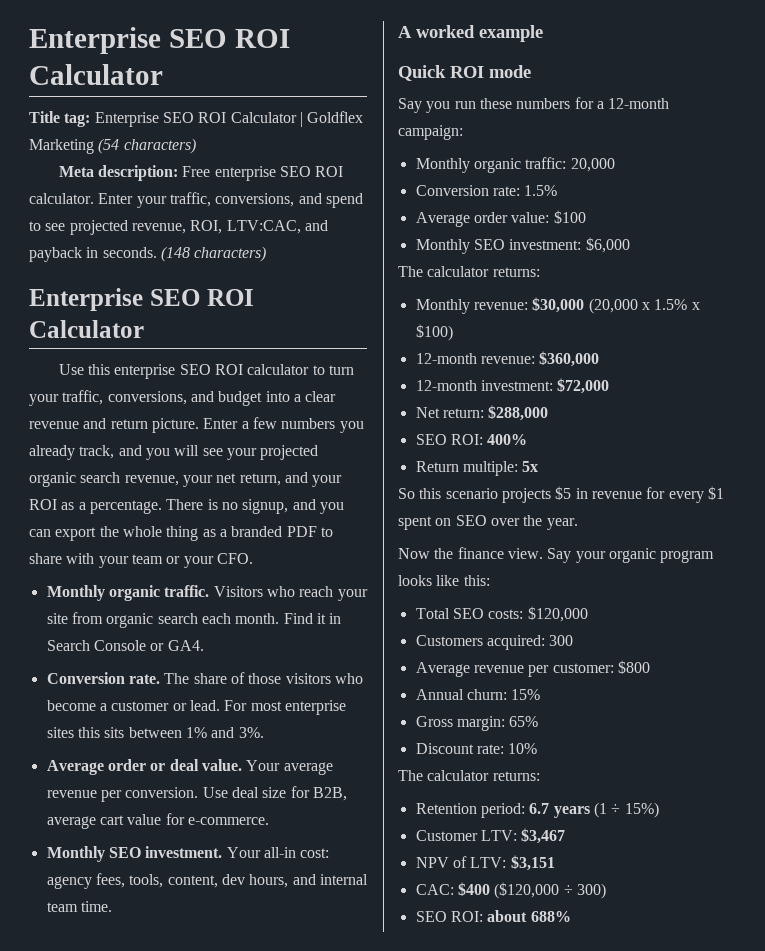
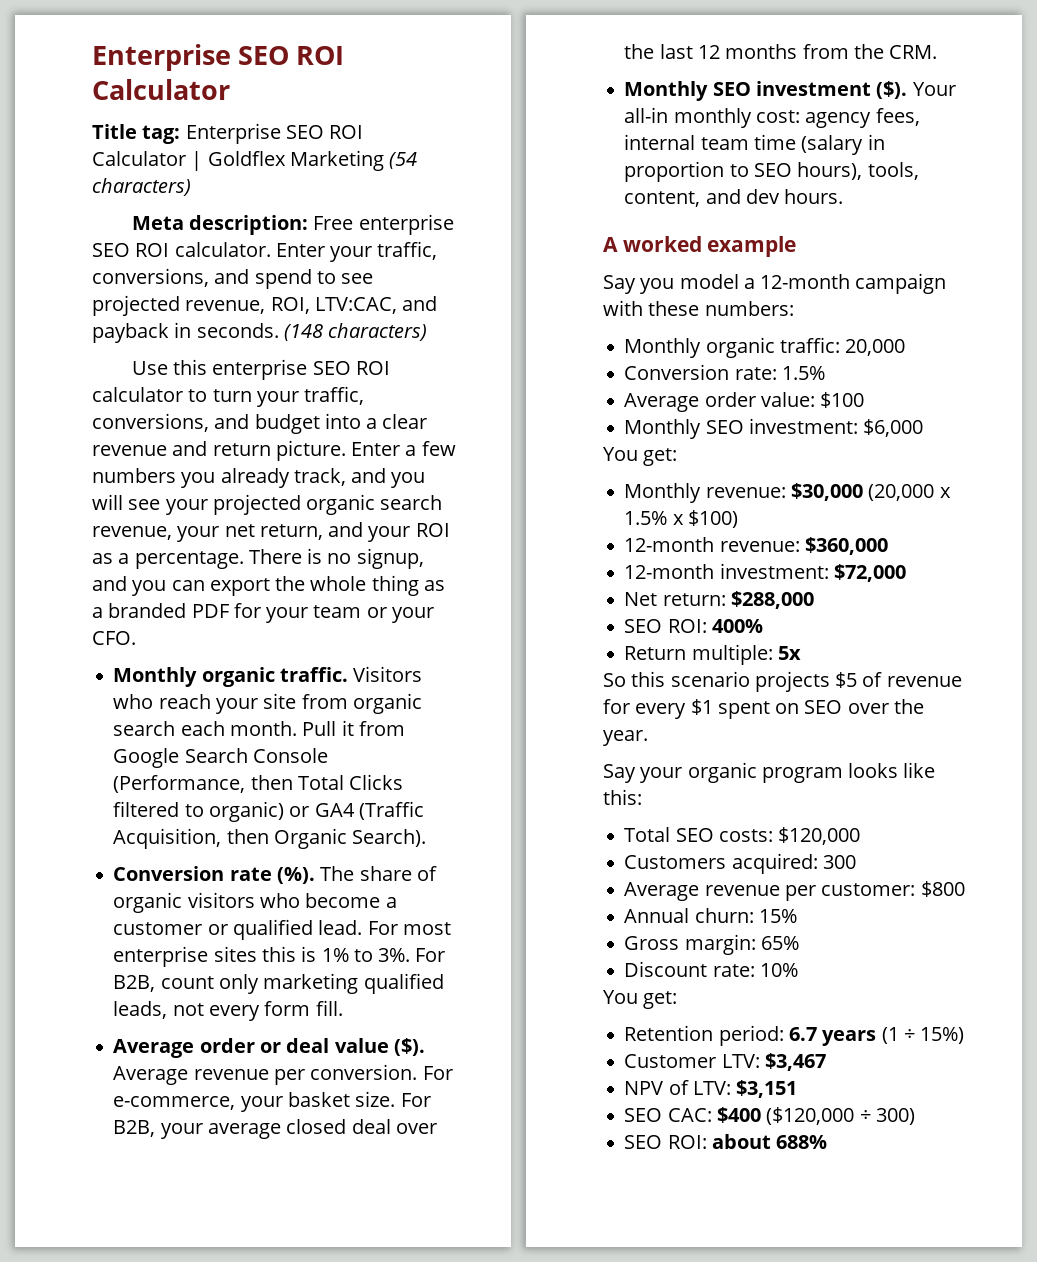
[29,288,254,311] [29,320,144,338] // Enterprise SEO ROI Calculator -> (428, 332) none
[320,527,333,537] [29,553,95,564] to share with -> [233,603,261,618] for
[283,613,342,624] [46,640,204,651] [46,672,160,684] Find it in Search Console or GA4. // Conversion rate. -> [302,720,405,736] [113,748,328,768] [113,774,404,793] [113,801,424,822] [113,828,427,849] [113,866,315,884] Pull it from Google Search Console (Performance, then Total Clicks filtered to organic) or GA4 (Traffic Acquisition, then Organic Search). // Conversion rate (%).
[248,673,282,684] those -> [113,892,183,913] organic
(187, 707) none -> [232,919,313,940] qualified
[104,727,264,738] [46,759,333,775] [46,786,347,802] [46,813,269,829] [46,846,223,862] sits between 1% and 3%. // Average order or deal value. Your average revenue per conversion. Use deal size for B2B, average cart value for e-commerce. // Monthly SEO investment. -> [301,946,446,962] [113,973,444,994] [113,1000,343,1021] [113,1038,425,1058] [113,1064,453,1085] [113,1091,431,1112] [113,1119,437,1139] [624,44,938,59] [624,81,908,101] is 1% to 3%. For B2B, count only marketing qualified leads, not every form fill. // Average order or deal value ($). Average revenue per conversion. For e-commerce, your basket size. For B2B, your average closed deal over the last 12 months from the CRM. // Monthly SEO investment ($).
(296, 852) none -> [673,108,752,128] monthly
[129,874,368,888] [46,901,112,912] tools, content, dev hours, and internal team time. -> [624,134,885,155] [624,161,919,182] [624,189,844,207] internal team time (salary in proportion to SEO hours), tools, content, and dev hours.
[398,65,531,81] // Quick ROI mode -> (797, 246) none
[454,97,670,109] [398,125,463,140] run these numbers for a 12-month campaign: -> [679,273,947,294] [603,300,794,316] model a 12-month campaign with these numbers:
[398,266,540,277] The calculator returns: -> [603,447,678,466] You get:
[575,488,588,499] in -> [862,672,883,687] of
[398,547,543,559] Now the finance view. -> (648, 738) none
[398,770,540,781] The calculator returns: -> [603,990,678,1009] You get:
(555, 863) none -> [624,1108,663,1122] SEO

